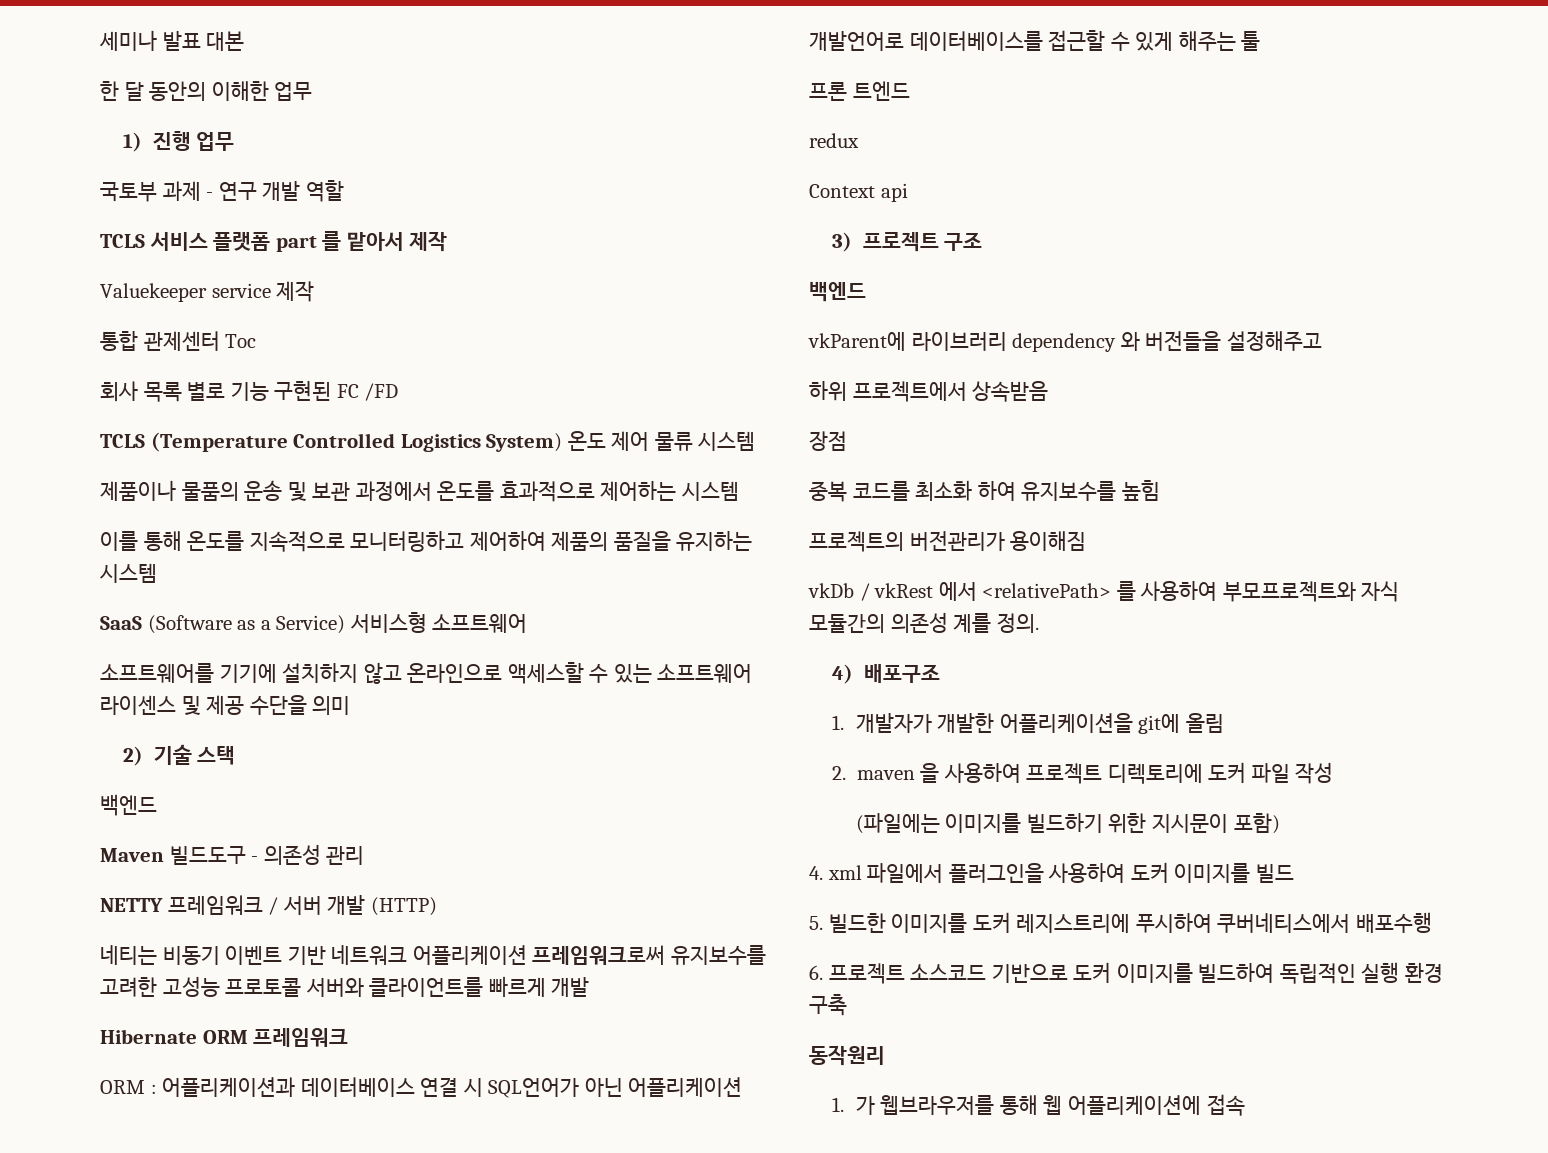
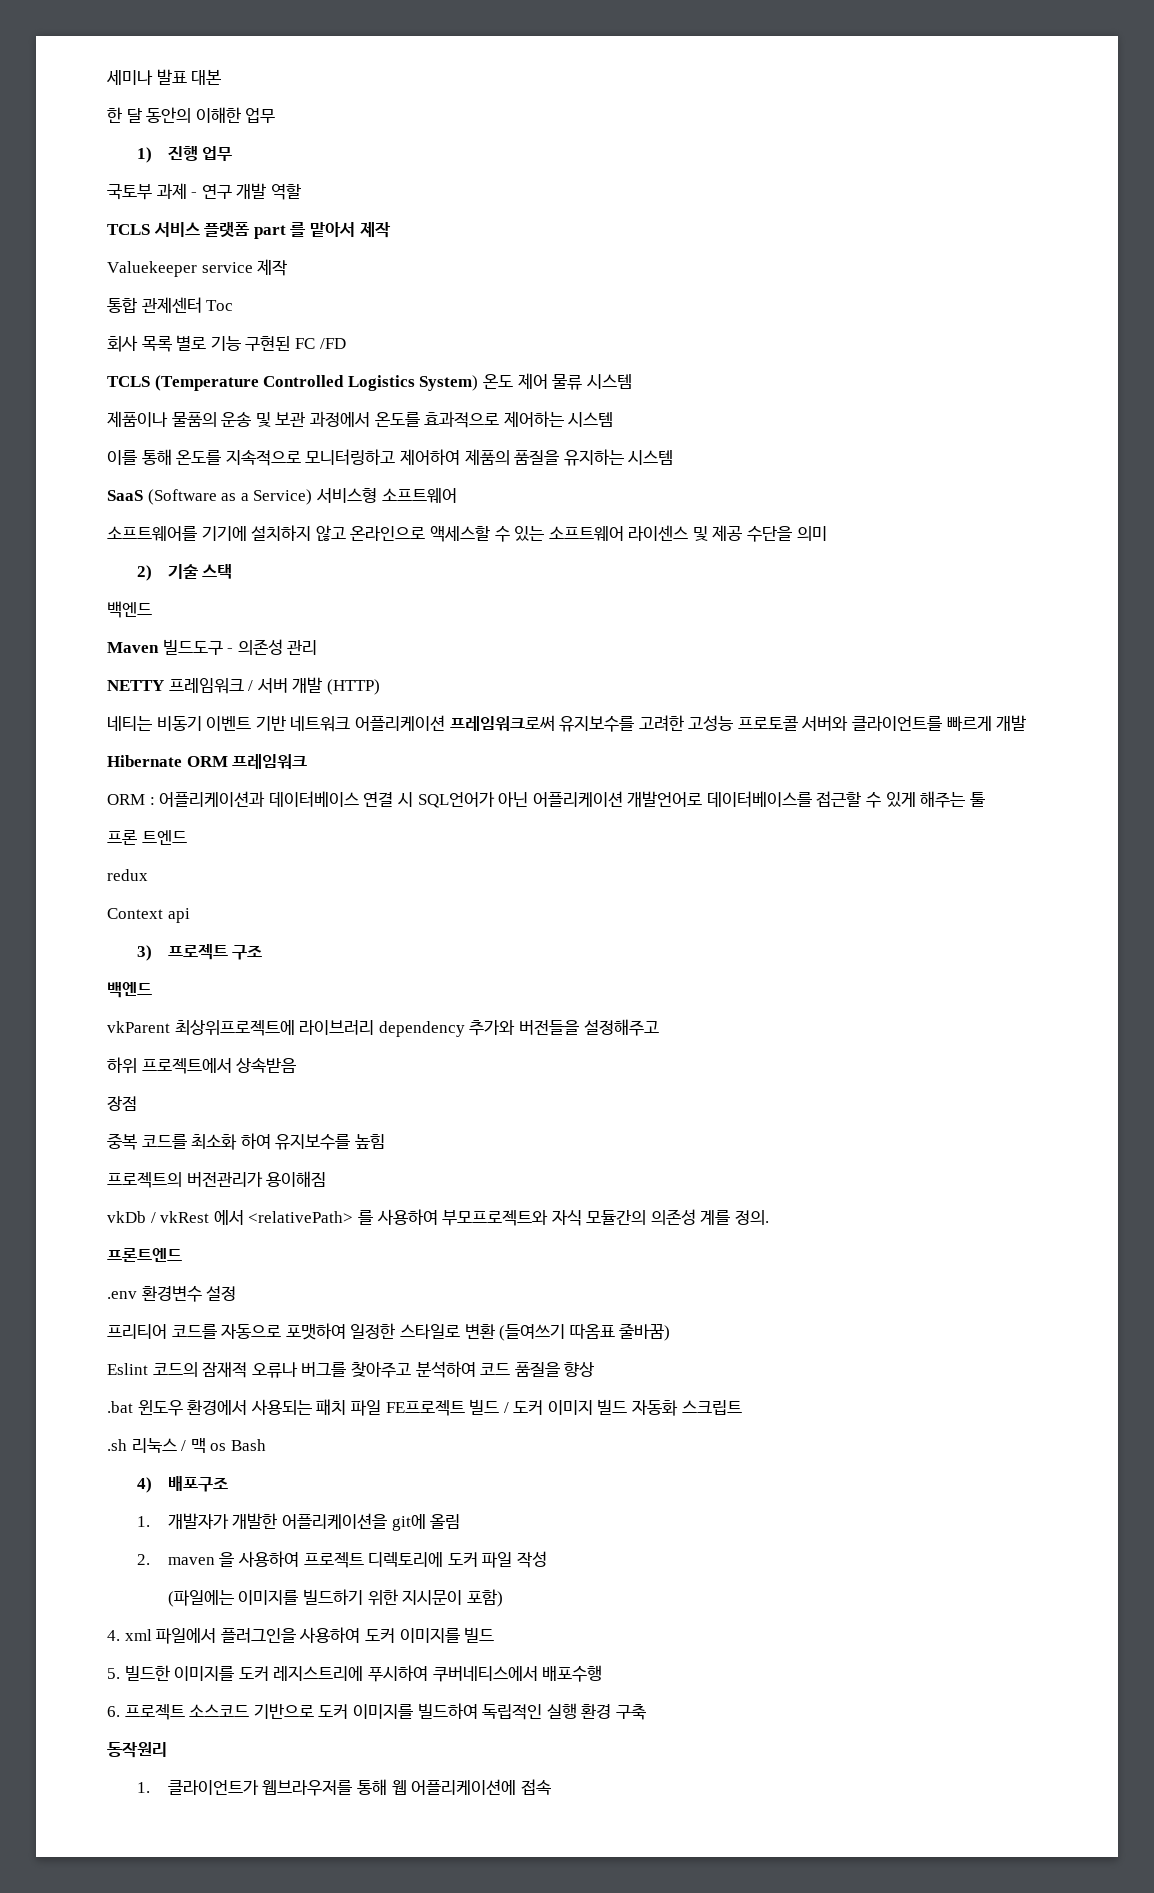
[808,332,906,351] vkParent에 -> [107,1020,295,1036] vkParent 최상위프로젝트에
[1120,332,1140,351] 와 -> [469,1020,516,1036] 추가와
(1039, 623) none -> [107,1248,182,1262] [107,1286,237,1302] [107,1323,671,1341] [107,1361,595,1378] [107,1399,742,1416] [107,1438,266,1453] // 프론트엔드 // .env 환경변수 설정 // 프리티어 코드를 자동으로 포맷하여 일정한 스타일로 변환 (들여쓰기 따옴표 줄바꿈) // Eslint 코드의 잠재적 오류나 버그를 찾아주고 분석하여 코드 품질을 향상 // .bat 윈도우 환경에서 사용되는 패치 파일 FE프로젝트 빌드 / 도커 이미지 빌드 자동화 스크립트 // .sh 리눅스 / 맥 os Bash
[855,1096,875,1115] 가 -> [167,1780,259,1795] 클라이언트가

